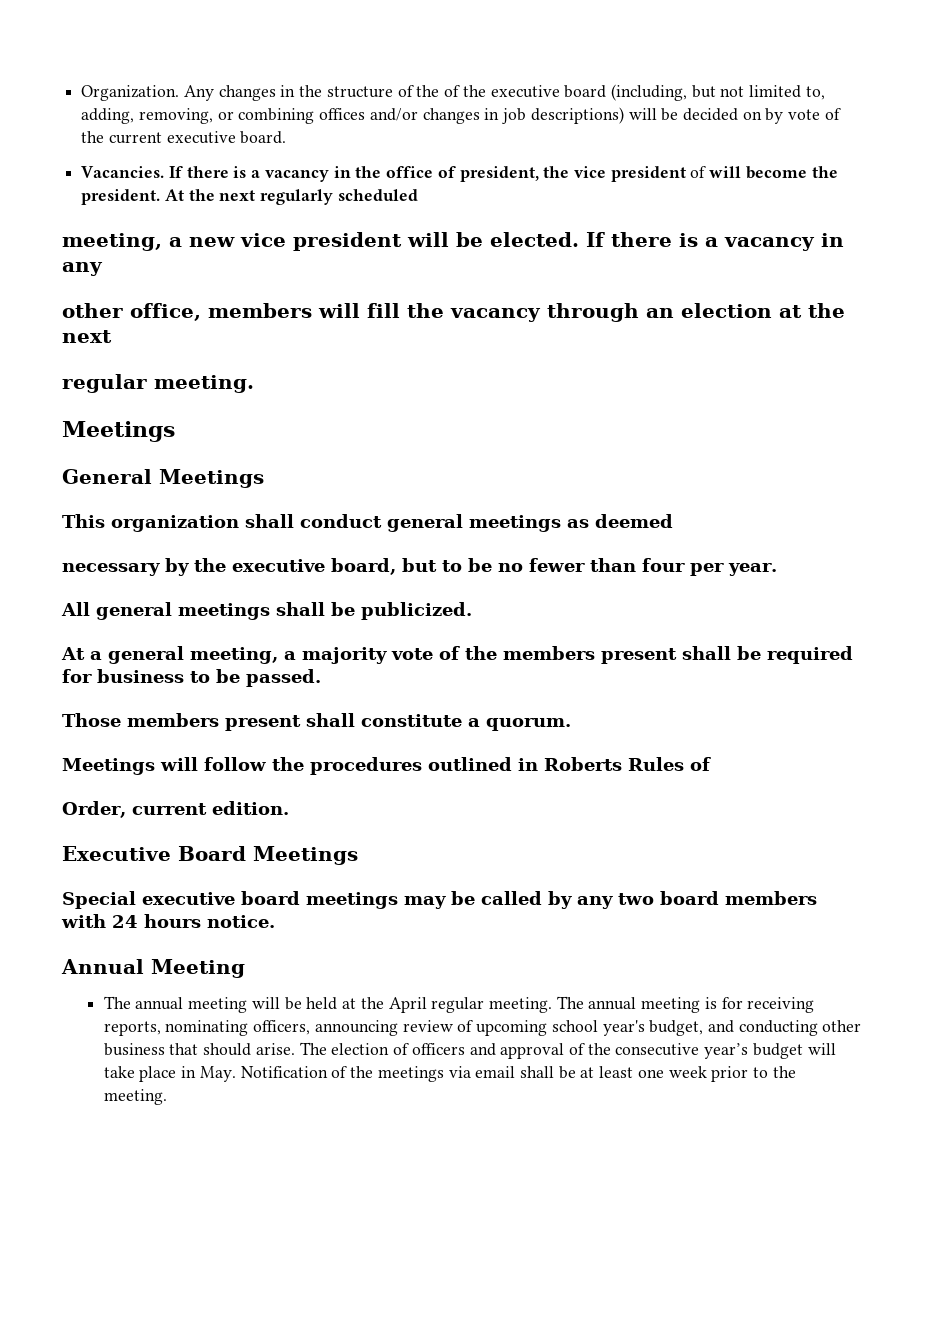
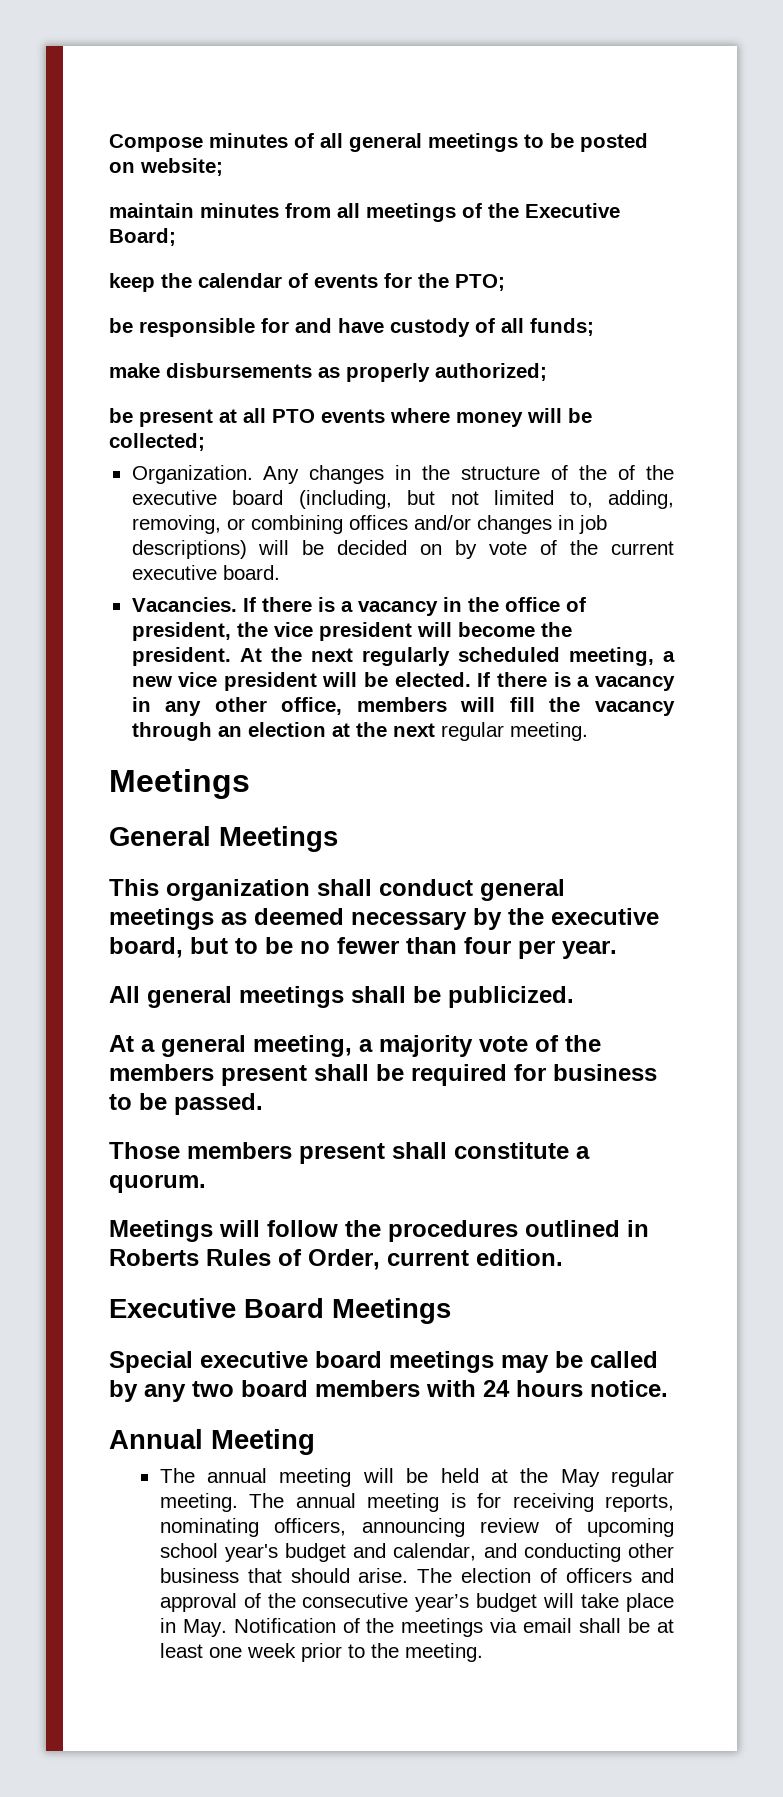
(81, 93) none -> [109,133,648,152] [109,158,223,176] [109,203,620,222] [109,228,176,246] [109,273,505,292] [109,318,594,337] [109,363,547,382] [109,408,592,427] [109,433,205,451] Compose minutes of all general meetings to be posted on website; // maintain minutes from all meetings of the Executive Board; // keep the calendar of events for the PTO; // be responsible for and have custody of all funds; // make disbursements as properly authorized; // be present at all PTO events where money will be collected; //
[690,166,707,178] of -> (412, 631) none
(418, 195) // -> (560, 654) none
(103, 269) // -> (202, 708) none
(112, 336) // -> (435, 730) none
(673, 521) // -> (344, 916) none
(711, 764) // -> (302, 1257) none
[388,997,427,1013] April -> [560,1469,600,1487] May
[649,1020,704,1036] budget, -> [285,1543,477,1562] budget and calendar,

